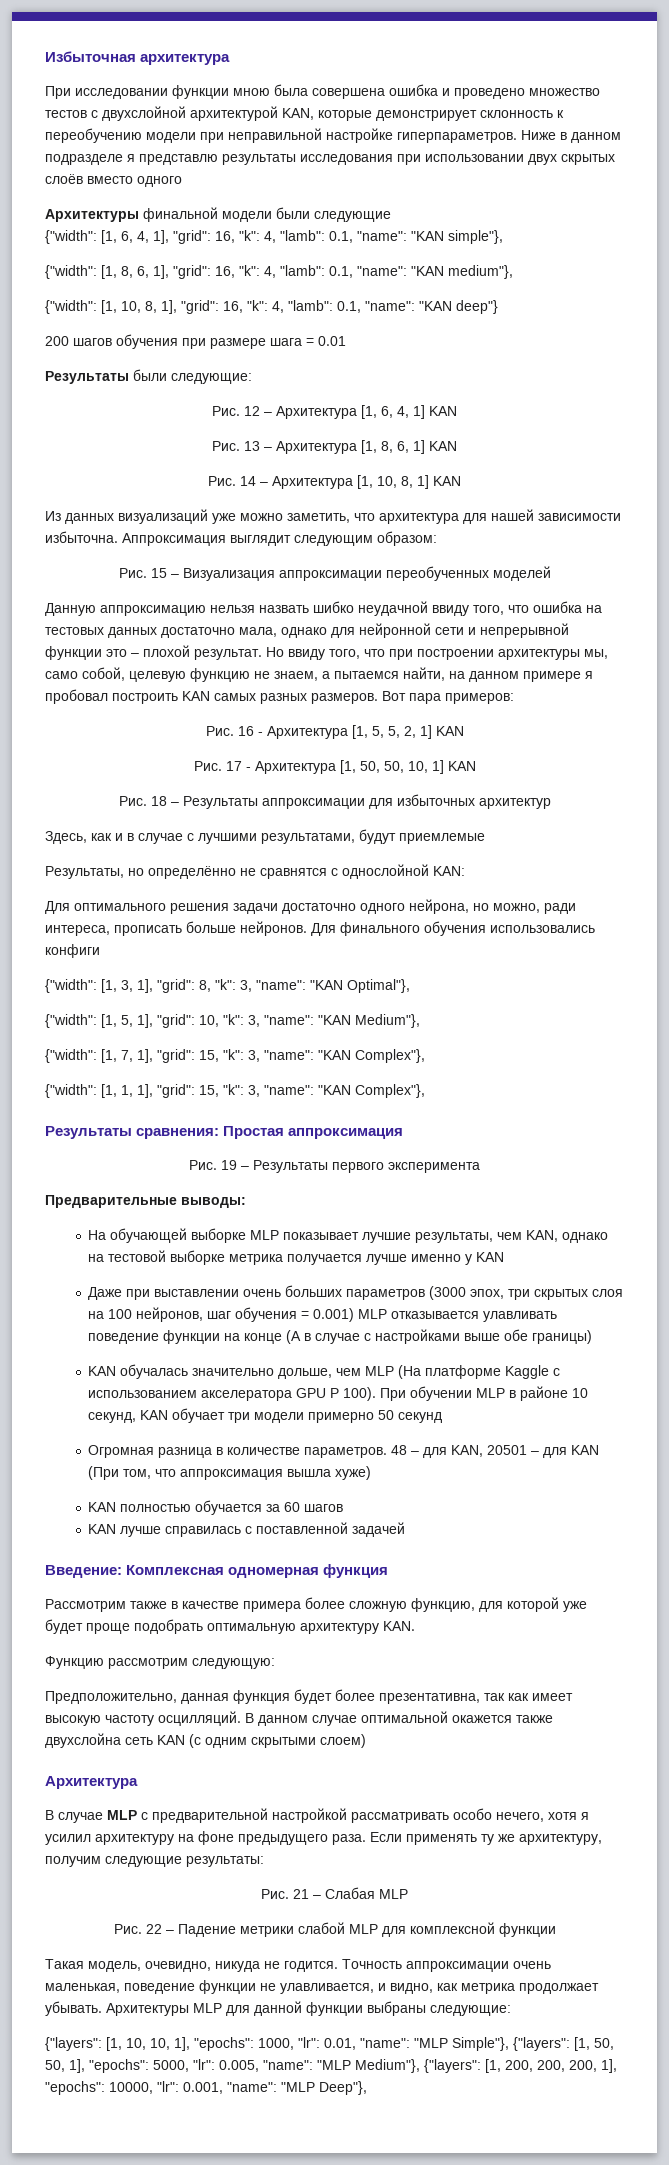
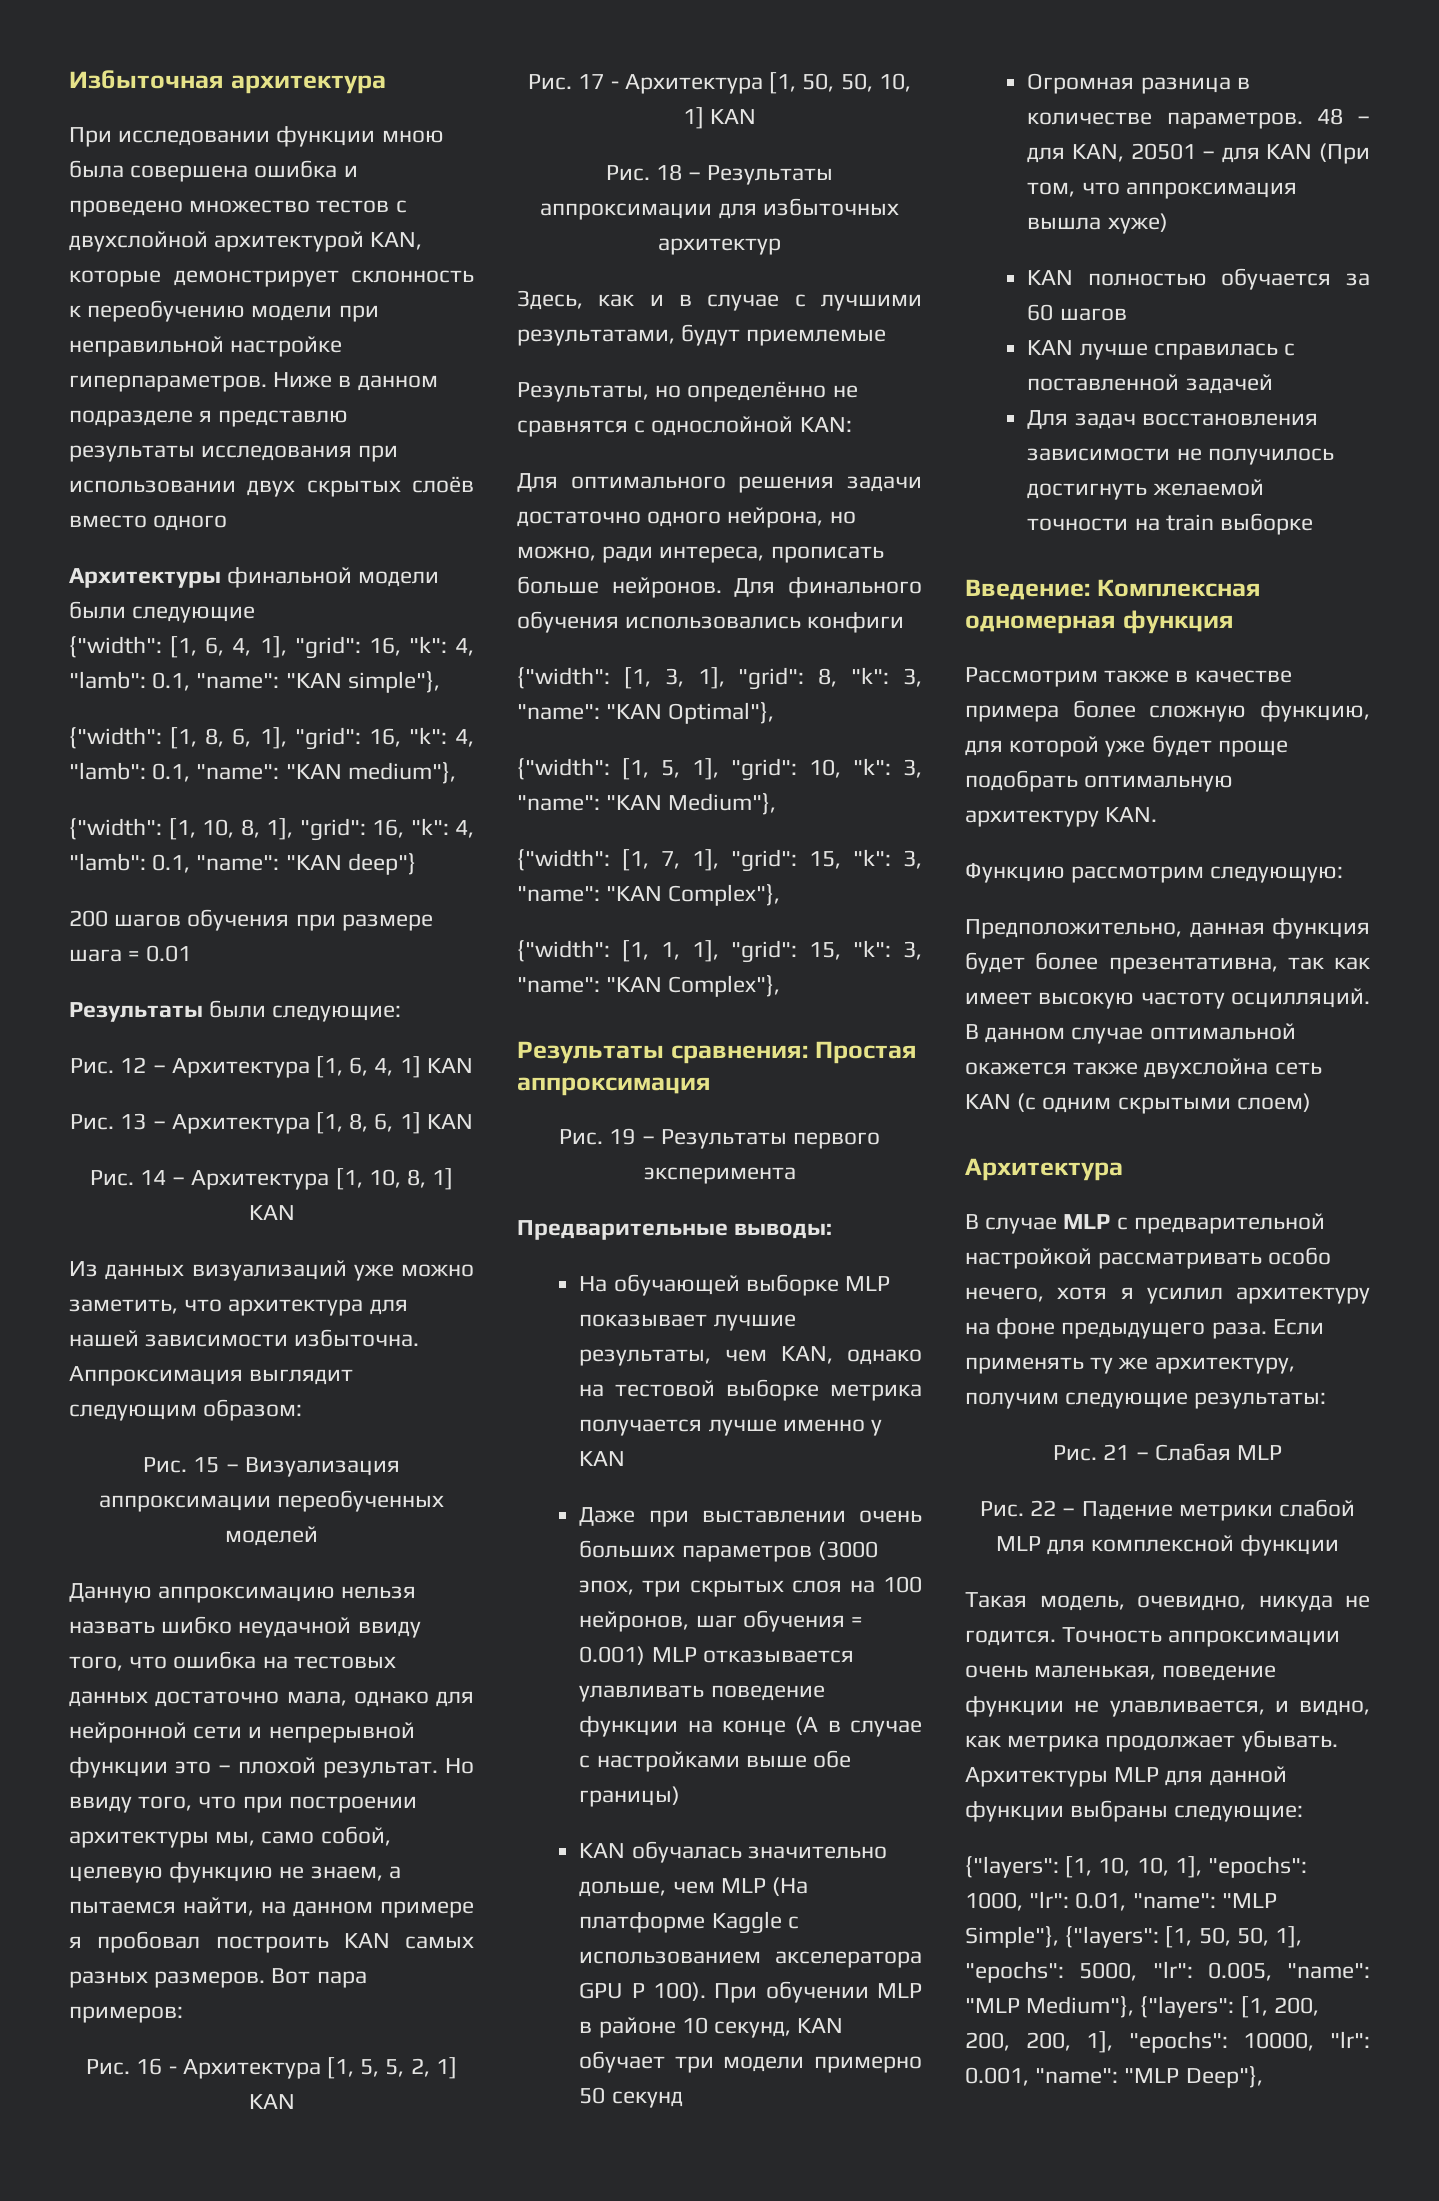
(406, 1529) none -> [1027,410,1318,429] [1027,448,1334,465] [1027,479,1264,500] [1027,513,1313,535] // Для задач восстановления зависимости не получилось достигнуть желаемой точности на train выборке

